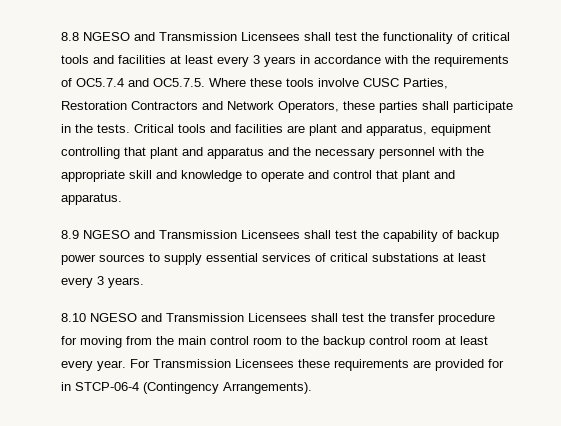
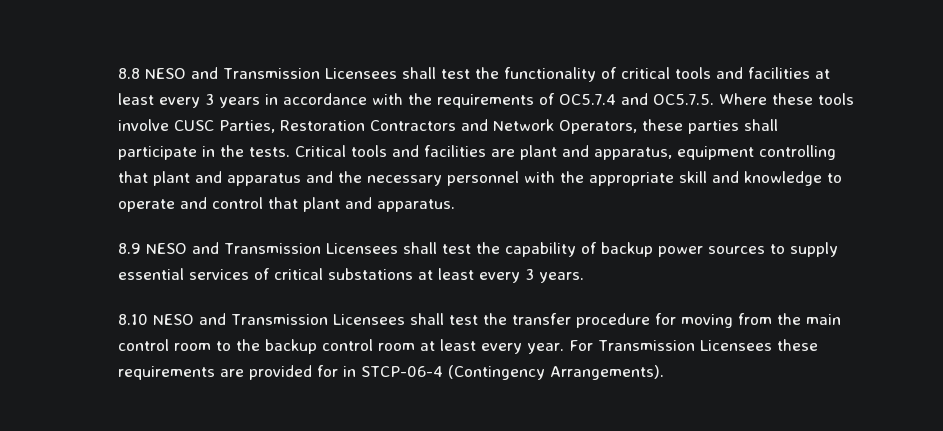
[83,32,131,41] NGESO -> [145,68,187,79] NESO
[83,230,131,239] NGESO -> [146,243,188,254] NESO
[90,313,138,322] NGESO -> [153,314,195,325] NESO

